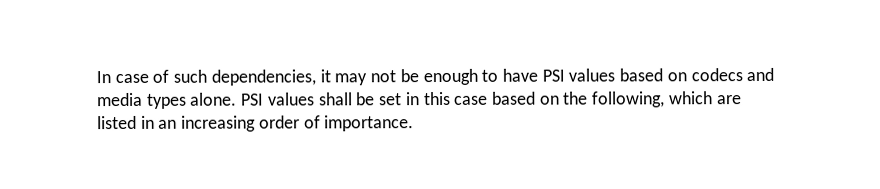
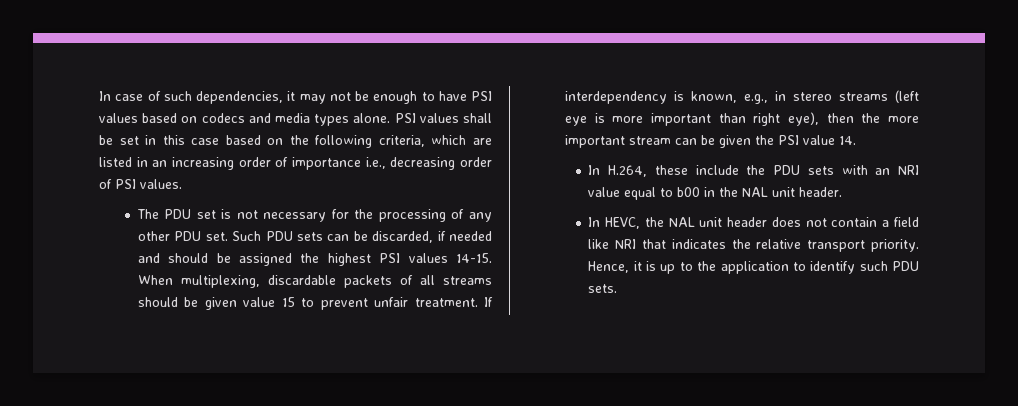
[591,91,666,108] following, -> [315,135,425,148] following criteria,
[324,115,415,132] importance. -> [292,157,493,170] [99,179,182,189] [136,209,492,222] [137,231,492,243] [137,253,492,266] [137,275,492,288] [137,297,494,310] [564,90,919,104] [564,112,919,126] [564,135,856,148] [588,165,919,177] [588,187,843,200] [588,217,919,229] [588,239,919,252] [588,261,919,274] [588,284,618,293] importance i.e., decreasing order of PSI values. // The PDU set is not necessary for the processing of any other PDU set. Such PDU sets can be discarded, if needed and should be assigned the highest PSI values 14-15. When multiplexing, discardable packets of all streams should be given value 15 to prevent unfair treatment. If interdependency is known, e.g., in stereo streams (left eye is more important than right eye), then the more important stream can be given the PSI value 14. // In H.264, these include the PDU sets with an NRI value equal to b00 in the NAL unit header. // In HEVC, the NAL unit header does not contain a field like NRI that indicates the relative transport priority. Hence, it is up to the application to identify such PDU sets.

